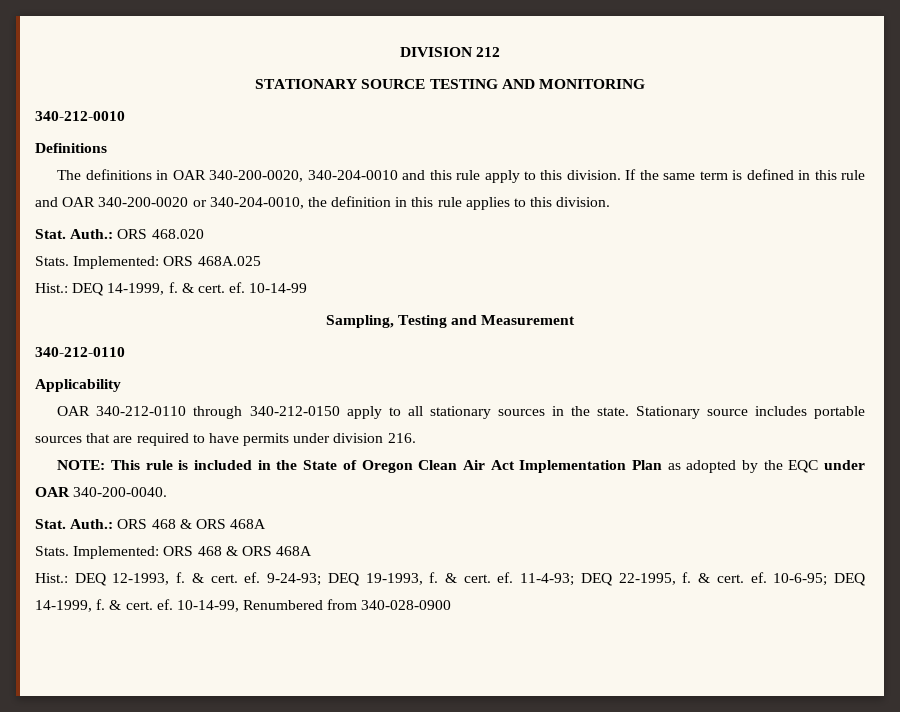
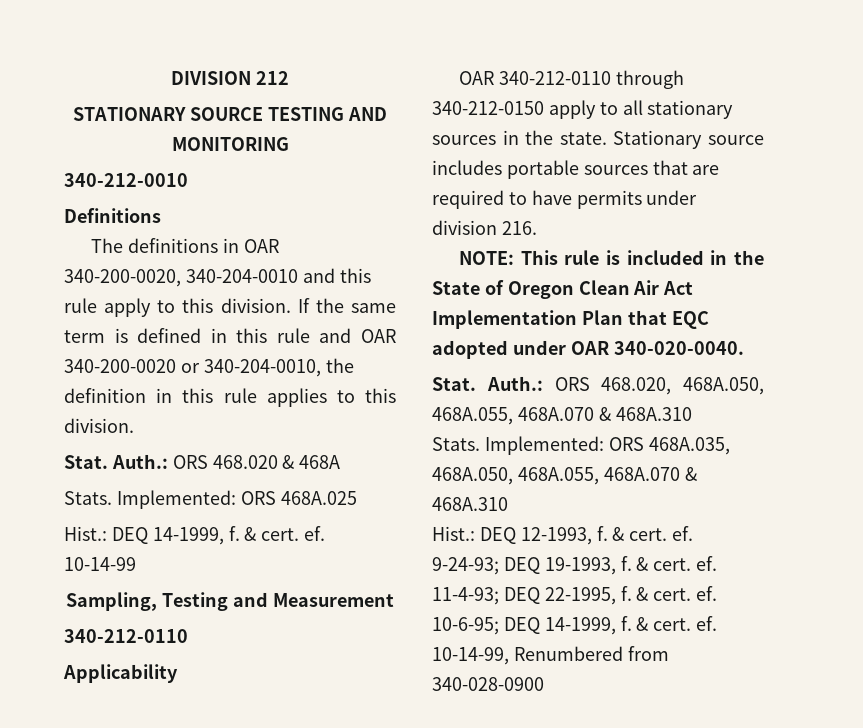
(204, 234) none -> [282,455,341,469] & 468A
[667,460,819,473] as adopted by the EQC -> [627,310,709,329] [432,340,508,359] that EQC adopted
[73,487,168,497] [35,519,267,529] [35,546,313,559] 340-200-0040. // Stat. Auth.: ORS 468 & ORS 468A // Stats. Implemented: ORS 468 & ORS 468A -> [613,341,744,355] [432,376,764,395] [432,407,692,425] [432,436,730,455] [432,467,697,485] [432,497,508,511] 340-020-0040. // Stat. Auth.: ORS 468.020, 468A.050, 468A.055, 468A.070 & 468A.310 // Stats. Implemented: ORS 468A.035, 468A.050, 468A.055, 468A.070 & 468A.310

